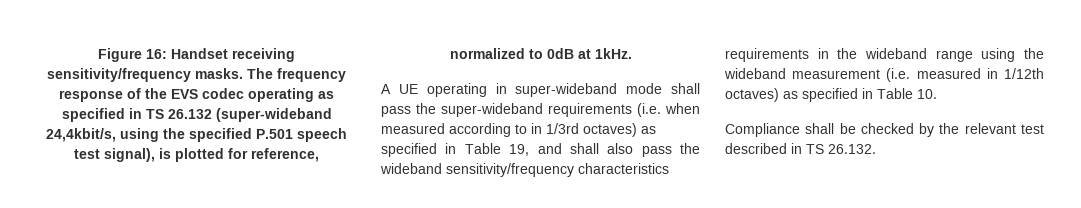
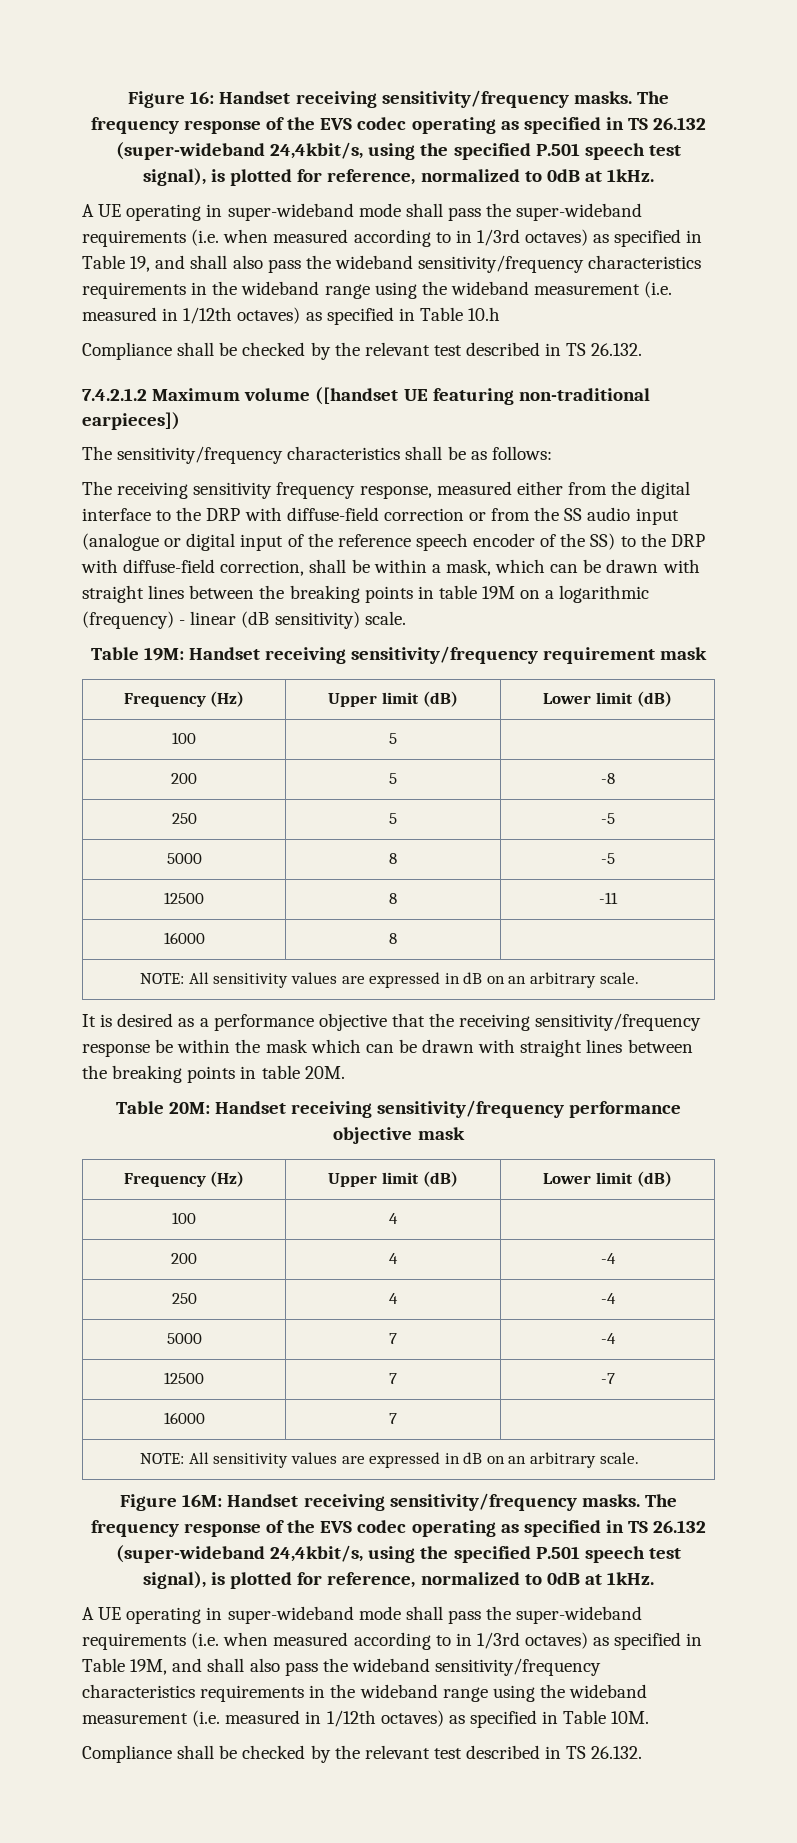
[917,89,937,99] 10. -> [468,307,501,321] 10.h
(876, 149) none -> [82,387,650,405] [82,412,180,430] [82,446,552,464] [82,481,691,499] [82,507,679,525] [82,533,705,551] [81,559,700,576] [82,585,650,603] [82,611,406,629] [90,646,708,664] [123,691,245,707] [328,691,458,707] [543,691,672,707] [172,732,196,744] [389,733,398,744] [171,773,197,784] [389,773,398,784] [600,773,615,784] [171,813,197,824] [389,813,398,824] [600,813,615,824] [166,853,202,864] [389,853,398,864] [600,853,615,864] [164,892,204,904] [389,893,398,904] [598,892,618,904] [163,932,205,944] [389,933,398,944] [140,972,639,988] [82,1013,702,1031] [82,1039,693,1057] [82,1065,345,1083] [115,1100,682,1118] [333,1127,465,1144] [123,1171,245,1187] [328,1171,458,1187] [543,1171,672,1187] [172,1212,196,1224] [389,1213,399,1224] [171,1253,197,1264] [389,1253,399,1264] [600,1253,616,1264] [171,1293,197,1304] [389,1293,399,1304] [600,1293,616,1304] [166,1333,202,1344] [389,1333,398,1344] [600,1333,616,1344] [164,1372,204,1384] [389,1373,398,1384] [600,1373,615,1384] [163,1412,205,1424] [389,1413,398,1424] [140,1452,639,1468] [120,1493,677,1511] [90,1520,707,1537] [116,1545,681,1563] [142,1571,655,1589] [82,1606,643,1624] [82,1632,703,1650] [82,1658,602,1676] [82,1684,648,1702] [82,1710,650,1728] [82,1745,643,1763] // 7.4.2.1.2 Maximum volume ([handset UE featuring non-traditional earpieces]) // The sensitivity/frequency characteristics shall be as follows: // The receiving sensitivity frequency response, measured either from the digital interface to the DRP with diffuse-field correction or from the SS audio input (analogue or digital input of the reference speech encoder of the SS) to the DRP with diffuse-field correction, shall be within a mask, which can be drawn with straight lines between the breaking points in table 19M on a logarithmic (frequency) - linear (dB sensitivity) scale. // Table 19M: Handset receiving sensitivity/frequency requirement mask // Frequency (Hz) | Upper limit (dB) | Lower limit (dB) // 100 | 5 | // 200 | 5 | -8 // 250 | 5 | -5 // 5000 | 8 | -5 // 12500 | 8 | -11 // 16000 | 8 | // NOTE: All sensitivity values are expressed in dB on an arbitrary scale. // It is desired as a performance objective that the receiving sensitivity/frequency response be within the mask which can be drawn with straight lines between the breaking points in table 20M. // Table 20M: Handset receiving sensitivity/frequency performance objective mask // Frequency (Hz) | Upper limit (dB) | Lower limit (dB) // 100 | 4 | // 200 | 4 | -4 // 250 | 4 | -4 // 5000 | 7 | -4 // 12500 | 7 | -7 // 16000 | 7 | // NOTE: All sensitivity values are expressed in dB on an arbitrary scale. // Figure 16M: Handset receiving sensitivity/frequency masks. The frequency response of the EVS codec operating as specified in TS 26.132 (super-wideband 24,4kbit/s, using the specified P.501 speech test signal), is plotted for reference, normalized to 0dB at 1kHz. // A UE operating in super-wideband mode shall pass the super-wideband requirements (i.e. when measured according to in 1/3rd octaves) as specified in Table 19M, and shall also pass the wideband sensitivity/frequency characteristics requirements in the wideband range using the wideband measurement (i.e. measured in 1/12th octaves) as specified in Table 10M. // Compliance shall be checked by the relevant test described in TS 26.132.

